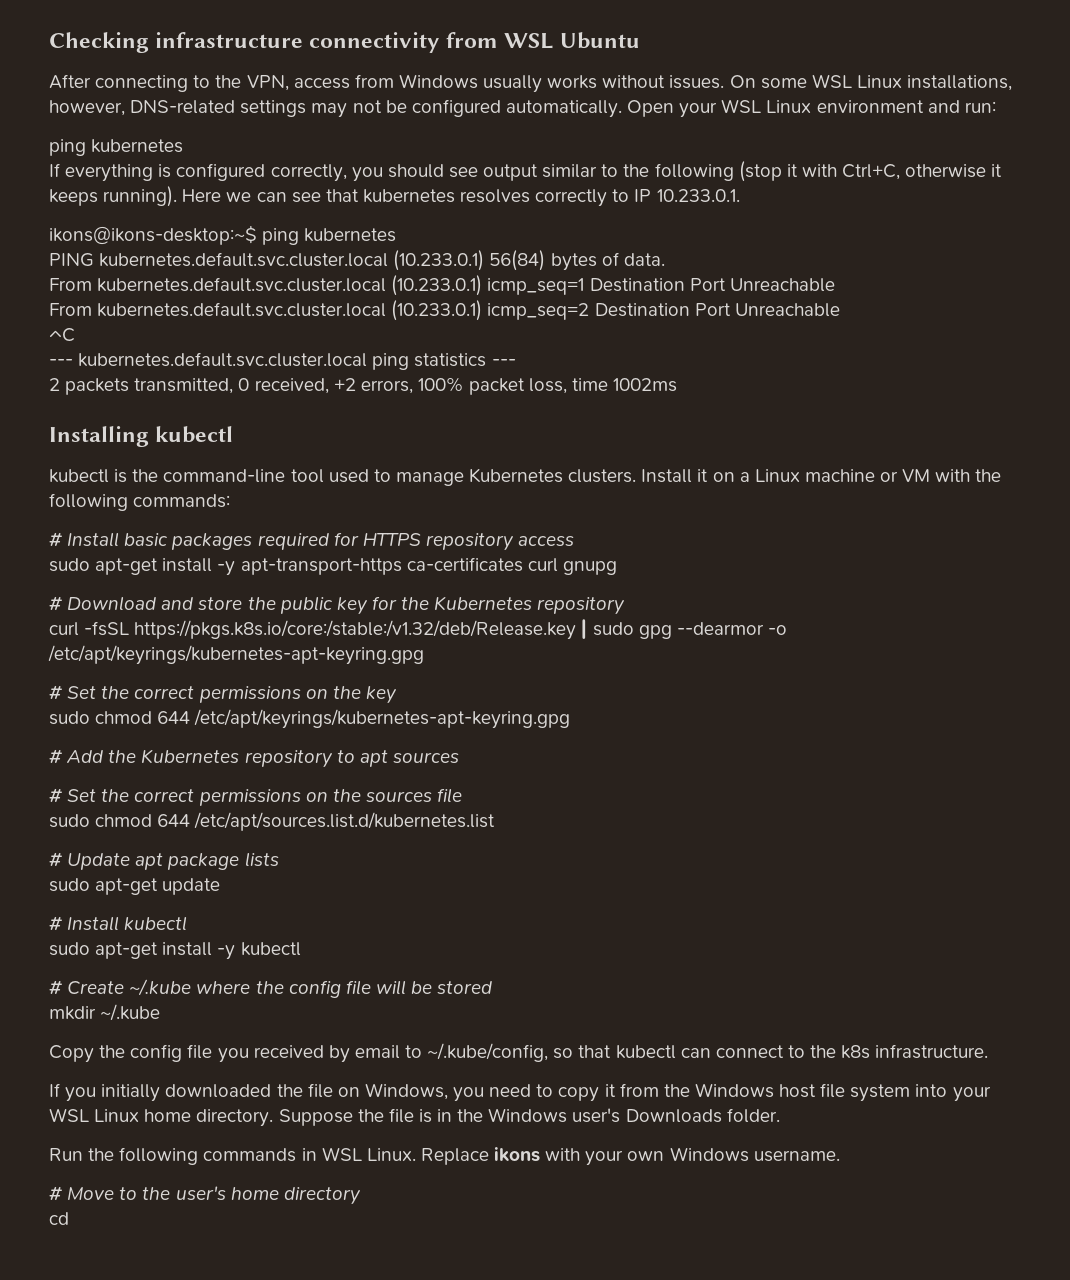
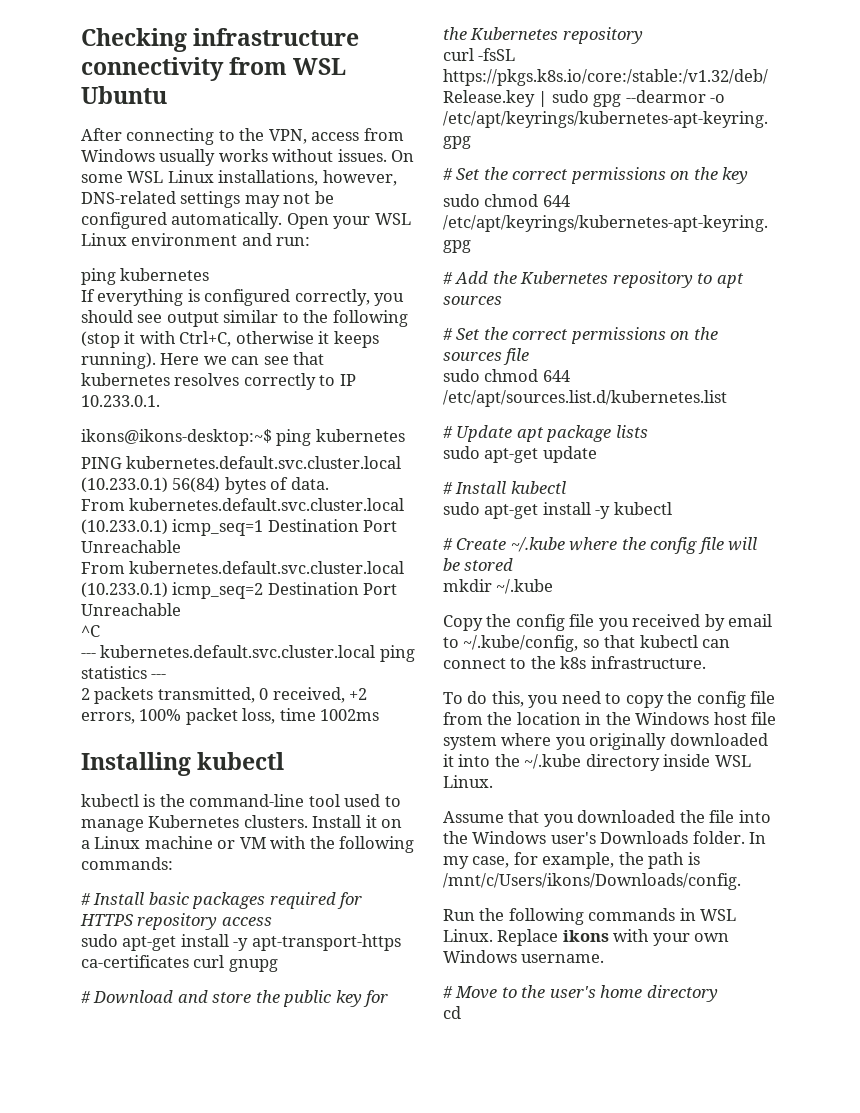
[49,1083,991,1102] [49,1108,453,1127] If you initially downloaded the file on Windows, you need to copy it from the Windows host file system into your WSL Linux home directory. Suppose the file is in -> [443,691,776,708] [443,712,777,725] [443,733,768,750] [443,754,751,771] [443,775,493,788] [443,810,771,827] To do this, you need to copy the config file from the location in the Windows host file system where you originally downloaded it into the ~/.kube directory inside WSL Linux. // Assume that you downloaded the file into
(780, 1115) none -> [749,832,767,844] [443,852,700,869] [443,873,741,890] In my case, for example, the path is /mnt/c/Users/ikons/Downloads/config.

